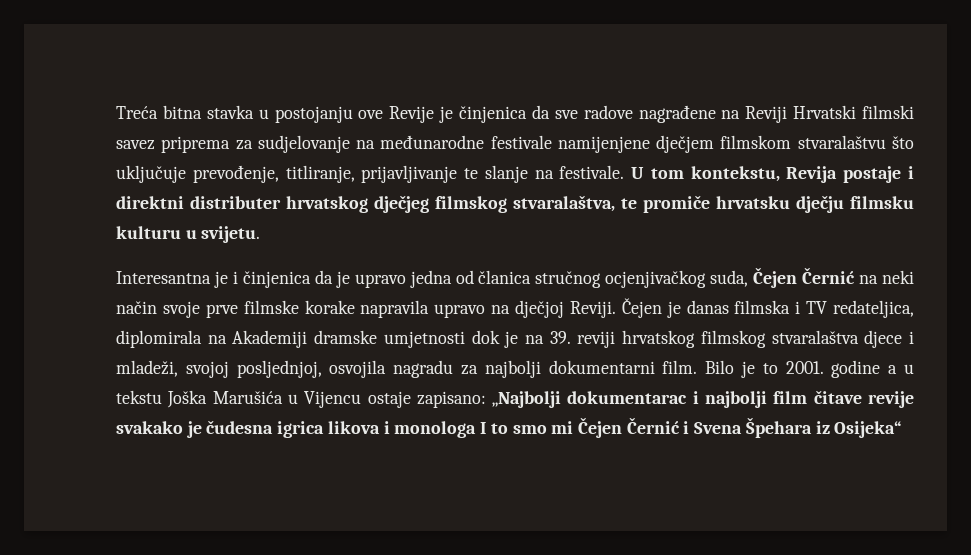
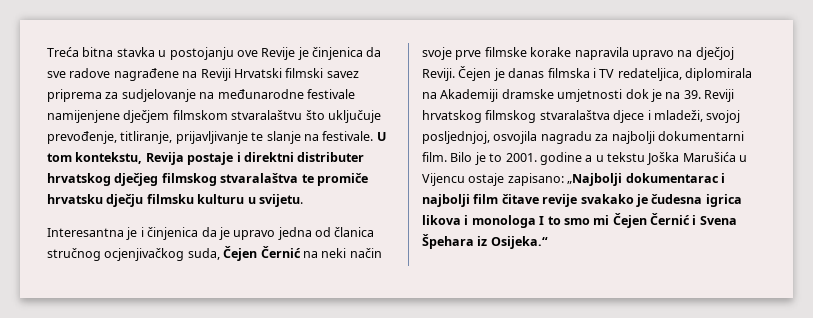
[513,195,615,212] stvaralaštva, -> [220,173,299,183] stvaralaštva
[577,331,616,348] reviji -> [704,89,734,102] Reviji
[834,421,902,438] Osijeka“ -> [490,236,548,249] Osijeka.“

